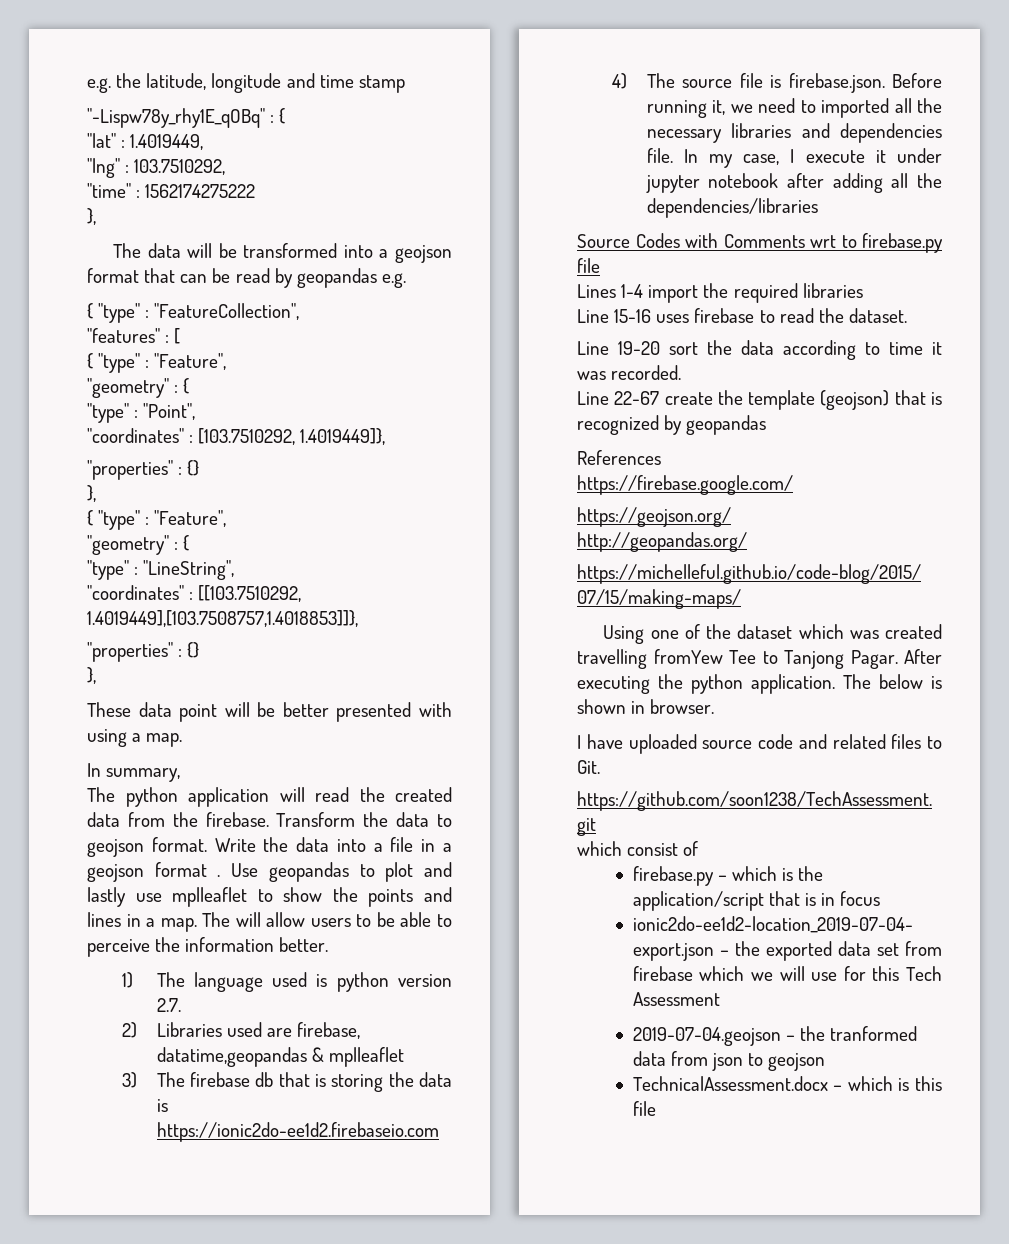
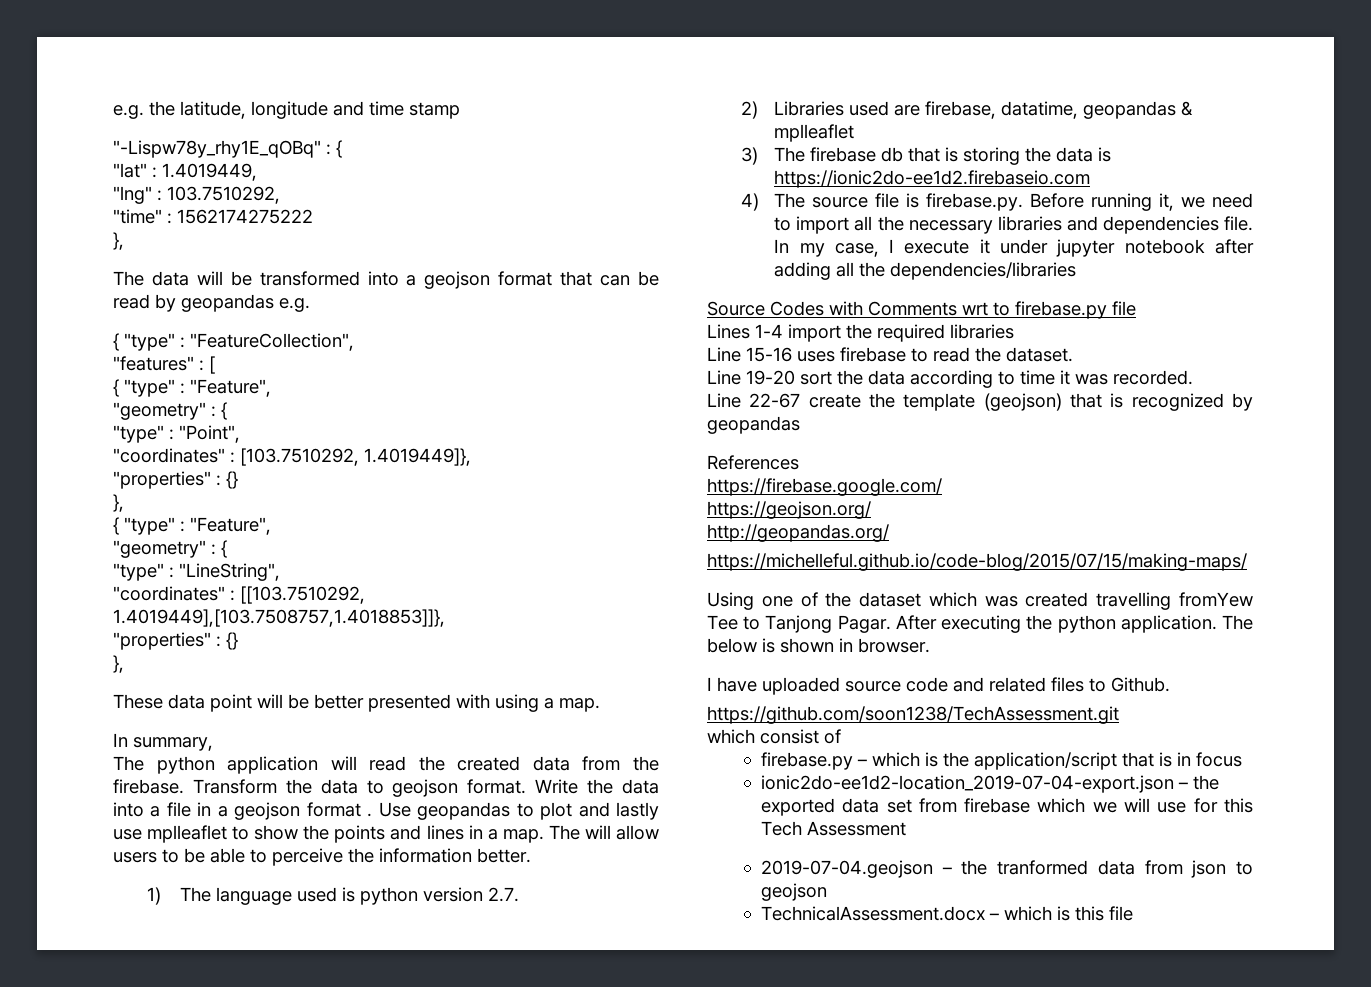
[156,1047,307,1067] datatime,geopandas -> [1001,101,1177,119] datatime, geopandas
[788,73,885,93] firebase.json. -> [926,193,1024,211] firebase.py.
[821,98,890,118] imported -> [796,216,850,234] import
[577,760,600,774] Git. -> [1111,677,1170,692] Github.

